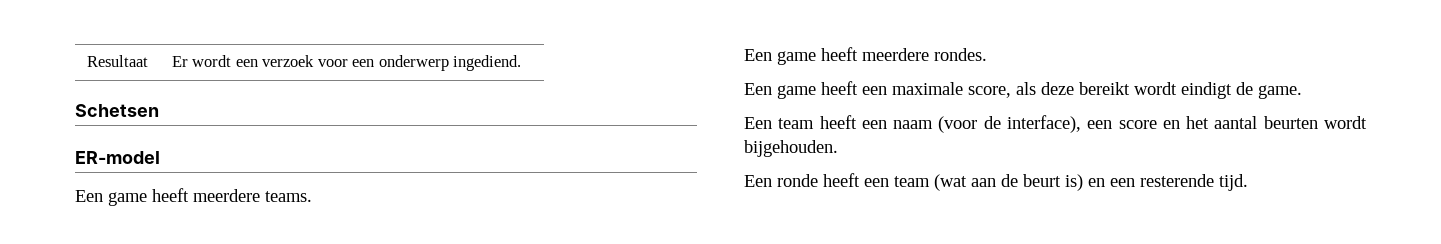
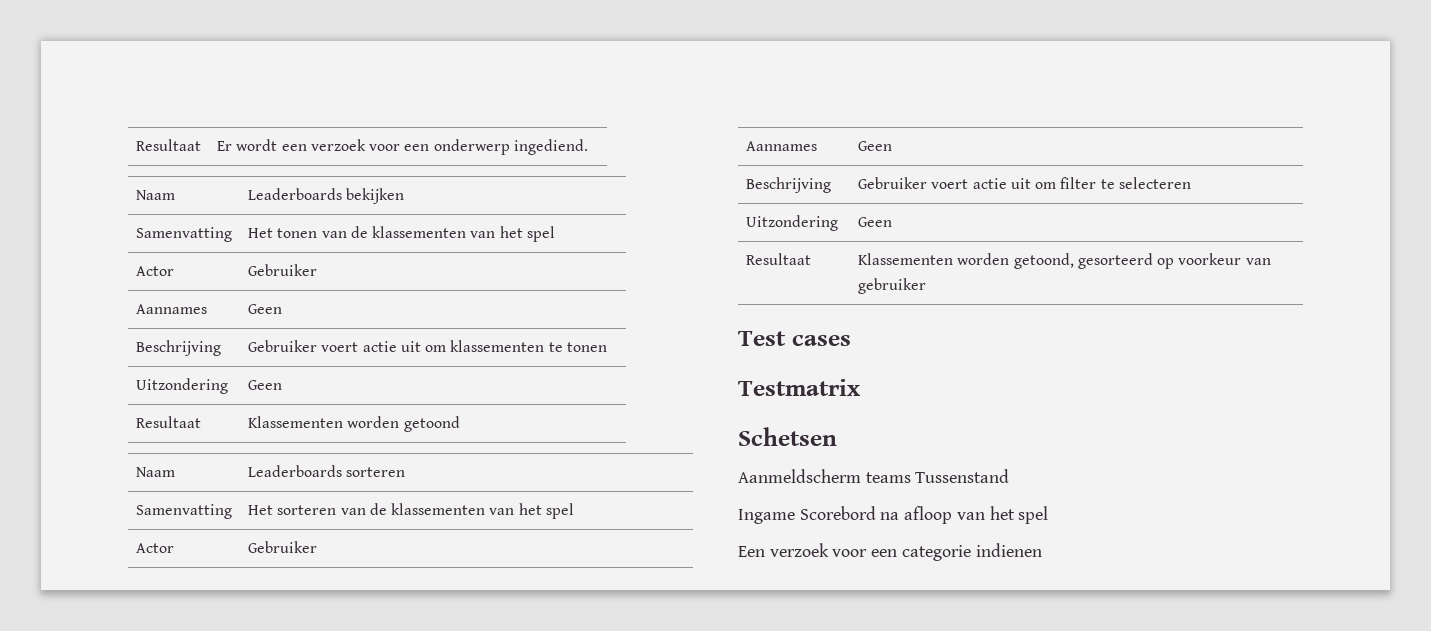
[75,104,159,117] [75,151,160,164] [75,188,312,206] [744,47,987,65] [744,81,1302,99] [744,115,1367,133] [744,140,838,157] [744,173,1248,191] // Schetsen // ER-model // Een game heeft meerdere teams. // Een game heeft meerdere rondes. // Een game heeft een maximale score, als deze bereikt wordt eindigt de game. // Een team heeft een naam (voor de interface), een score en het aantal beurten wordt bijgehouden. // Een ronde heeft een team (wat aan de beurt is) en een resterende tijd. -> [135,190,175,200] [247,188,405,204] [135,227,232,242] [247,226,556,242] [135,266,174,276] [247,264,317,276] [135,304,207,314] [247,304,282,314] [135,340,221,356] [247,340,608,352] [135,378,228,394] [247,380,282,390] [135,416,201,428] [247,416,460,432] [135,467,175,477] [247,465,406,477] [135,504,232,519] [247,503,575,519] [135,543,174,553] [247,541,317,553] [745,141,817,151] [857,141,892,151] [745,177,831,193] [857,177,1192,189] [745,215,838,231] [857,217,892,227] [745,253,811,265] [857,253,1271,269] [857,278,926,294] [738,331,851,346] [738,379,861,396] [738,427,837,446] [738,469,1010,483] [738,506,1049,524] [738,543,1042,561] // Naam | Leaderboards bekijken // Samenvatting | Het tonen van de klassementen van het spel // Actor | Gebruiker // Aannames | Geen // Beschrijving | Gebruiker voert actie uit om klassementen te tonen // Uitzondering | Geen // Resultaat | Klassementen worden getoond // Naam | Leaderboards sorteren // Samenvatting | Het sorteren van de klassementen van het spel // Actor | Gebruiker // Aannames | Geen // Beschrijving | Gebruiker voert actie uit om filter te selecteren // Uitzondering | Geen // Resultaat | Klassementen worden getoond, gesorteerd op voorkeur van gebruiker // Test cases // Testmatrix // Schetsen // Aanmeldscherm teams Tussenstand // Ingame Scorebord na afloop van het spel // Een verzoek voor een categorie indienen

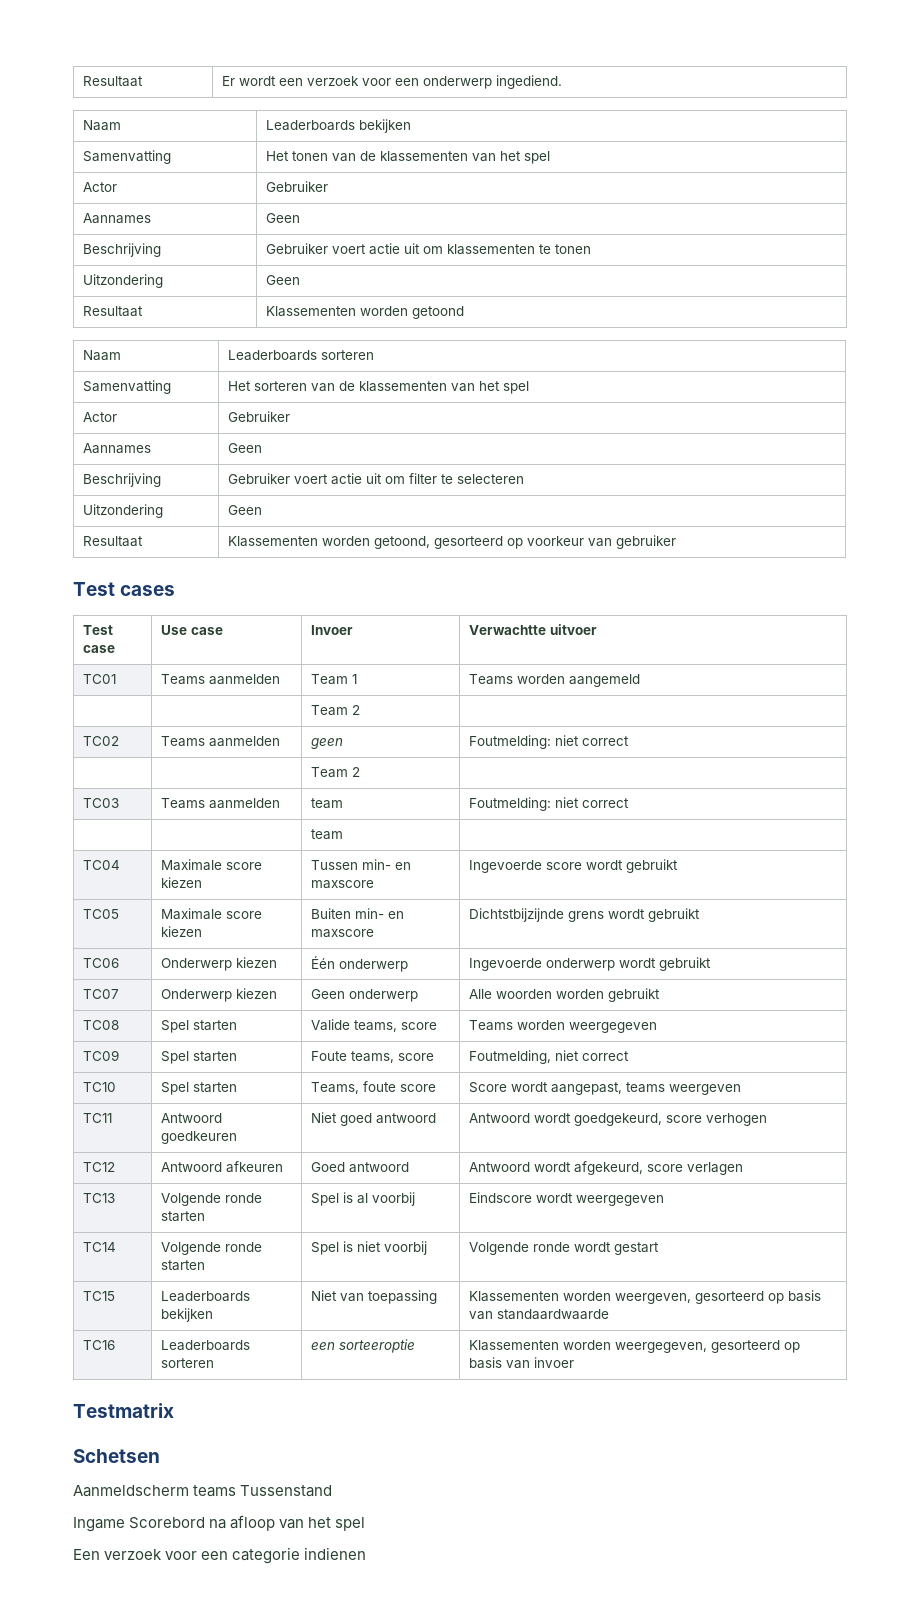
(851, 340) none -> [83,625,114,635] [83,645,116,653] [161,625,224,635] [311,625,354,635] [469,624,598,635] [83,674,117,684] [161,674,281,685] [311,674,358,685] [469,674,641,687] [311,705,361,716] [83,736,120,746] [161,736,281,747] [311,738,344,749] [469,735,630,749] [311,767,361,778] [83,798,120,808] [161,798,281,809] [311,798,344,809] [469,797,630,811] [311,829,344,840] [83,860,121,870] [161,859,263,871] [161,877,203,888] [311,859,412,870] [311,880,375,889] [469,859,679,873] [83,909,120,919] [161,908,263,920] [161,926,203,937] [311,908,405,919] [311,929,375,938] [469,908,701,922] [83,958,120,968] [161,957,278,971] [311,956,409,972] [469,957,712,971] [83,989,120,999] [161,988,278,1002] [311,989,419,1002] [469,988,661,1002] [83,1020,120,1030] [161,1020,238,1033] [311,1019,438,1032] [469,1020,658,1033] [83,1050,120,1061] [161,1051,238,1064] [311,1051,435,1063] [469,1050,630,1064] [83,1082,117,1092] [161,1082,238,1095] [311,1081,437,1094] [469,1082,742,1095] [83,1113,113,1123] [161,1113,223,1123] [161,1131,238,1144] [311,1112,437,1126] [469,1113,768,1126] [83,1162,116,1172] [161,1161,284,1173] [311,1162,410,1173] [469,1161,744,1175] [83,1193,116,1203] [161,1193,263,1206] [161,1211,206,1222] [311,1192,416,1206] [469,1192,665,1206] [83,1242,117,1252] [161,1242,263,1255] [161,1260,206,1271] [311,1241,428,1255] [469,1242,660,1255] [83,1291,116,1301] [161,1291,251,1302] [161,1308,214,1322] [311,1290,438,1304] [469,1290,822,1304] [469,1309,610,1320] [83,1340,116,1350] [161,1340,251,1351] [161,1358,215,1368] [311,1339,416,1353] [469,1340,801,1353] [469,1357,575,1369] // Test case | Use case | Invoer | Verwachtte uitvoer // TC01 | Teams aanmelden | Team 1 | Teams worden aangemeld // | | Team 2 | // TC02 | Teams aanmelden | geen | Foutmelding: niet correct // | | Team 2 | // TC03 | Teams aanmelden | team | Foutmelding: niet correct // | | team | // TC04 | Maximale score kiezen | Tussen min- en maxscore | Ingevoerde score wordt gebruikt // TC05 | Maximale score kiezen | Buiten min- en maxscore | Dichtstbijzijnde grens wordt gebruikt // TC06 | Onderwerp kiezen | Één onderwerp | Ingevoerde onderwerp wordt gebruikt // TC07 | Onderwerp kiezen | Geen onderwerp | Alle woorden worden gebruikt // TC08 | Spel starten | Valide teams, score | Teams worden weergegeven // TC09 | Spel starten | Foute teams, score | Foutmelding, niet correct // TC10 | Spel starten | Teams, foute score | Score wordt aangepast, teams weergeven // TC11 | Antwoord goedkeuren | Niet goed antwoord | Antwoord wordt goedgekeurd, score verhogen // TC12 | Antwoord afkeuren | Goed antwoord | Antwoord wordt afgekeurd, score verlagen // TC13 | Volgende ronde starten | Spel is al voorbij | Eindscore wordt weergegeven // TC14 | Volgende ronde starten | Spel is niet voorbij | Volgende ronde wordt gestart // TC15 | Leaderboards bekijken | Niet van toepassing | Klassementen worden weergeven, gesorteerd op basis van standaardwaarde // TC16 | Leaderboards sorteren | een sorteeroptie | Klassementen worden weergegeven, gesorteerd op basis van invoer

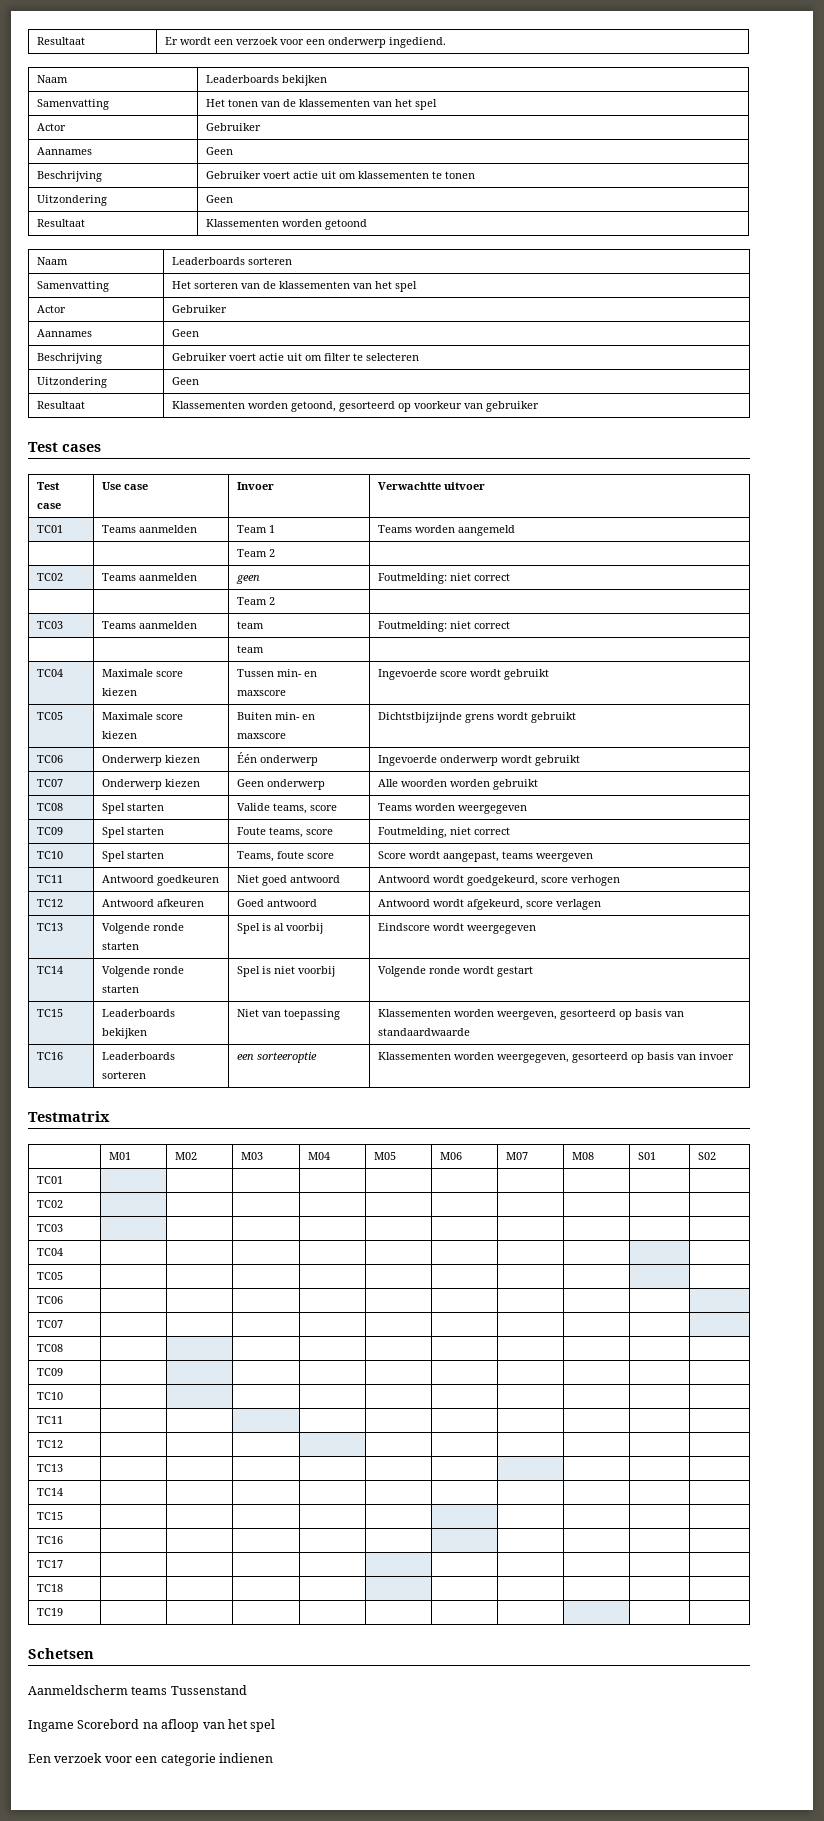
(174, 1410) none -> [108,1152,131,1160] [174,1152,197,1160] [240,1152,263,1160] [307,1152,330,1160] [373,1152,396,1160] [439,1152,462,1160] [505,1152,528,1160] [571,1152,594,1160] [637,1152,656,1160] [697,1152,716,1160] [36,1176,63,1184] [36,1200,63,1208] [36,1224,63,1232] [36,1248,63,1256] [36,1272,63,1280] [36,1296,63,1304] [36,1320,63,1328] [36,1344,63,1352] [36,1368,63,1376] [36,1392,63,1400] [36,1416,63,1424] [36,1440,63,1448] [36,1464,63,1472] [36,1488,63,1496] [36,1512,63,1520] [36,1536,63,1544] [36,1560,63,1568] [36,1584,63,1592] [36,1608,63,1616] // | M01 | M02 | M03 | M04 | M05 | M06 | M07 | M08 | S01 | S02 // TC01 | | | | | | | | | | // TC02 | | | | | | | | | | // TC03 | | | | | | | | | | // TC04 | | | | | | | | | | // TC05 | | | | | | | | | | // TC06 | | | | | | | | | | // TC07 | | | | | | | | | | // TC08 | | | | | | | | | | // TC09 | | | | | | | | | | // TC10 | | | | | | | | | | // TC11 | | | | | | | | | | // TC12 | | | | | | | | | | // TC13 | | | | | | | | | | // TC14 | | | | | | | | | | // TC15 | | | | | | | | | | // TC16 | | | | | | | | | | // TC17 | | | | | | | | | | // TC18 | | | | | | | | | | // TC19 | | | | | | | | | |

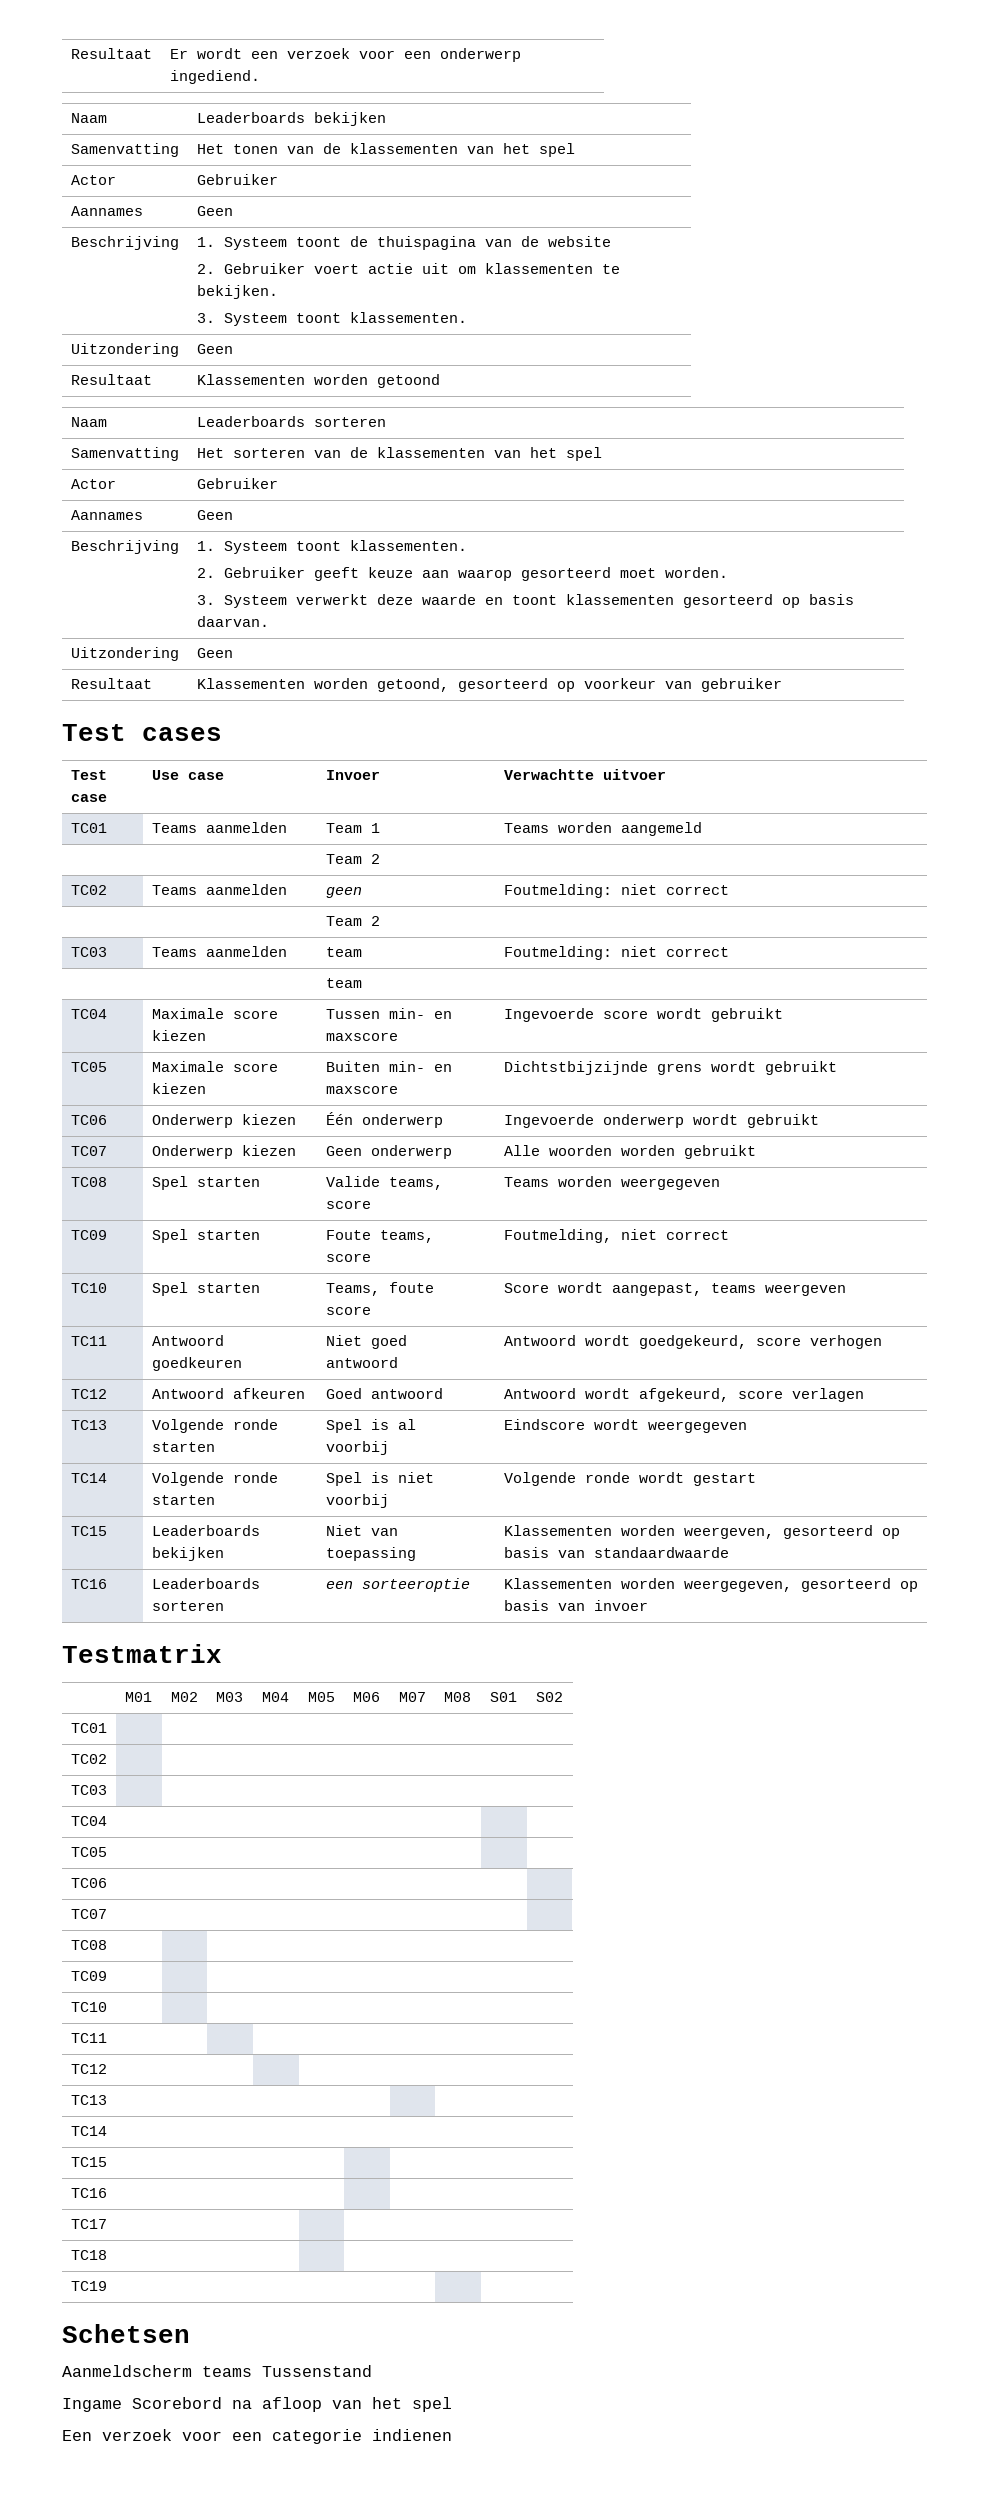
(102, 176) none -> [196,236,611,250] [196,264,215,274] 1. Systeem toont de thuispagina van de website // 2.
[444,171,475,179] tonen -> [196,285,278,299] [196,312,467,326] bekijken. // 3. Systeem toont klassementen.
[171,353,419,361] Gebruiker voert actie uit om filter te selecteren -> [196,540,467,554] [196,567,728,581] [196,594,854,608] [196,616,269,627] 1. Systeem toont klassementen. // 2. Gebruiker geeft keuze aan waarop gesorteerd moet worden. // 3. Systeem verwerkt deze waarde en toont klassementen gesorteerd op basis daarvan.

